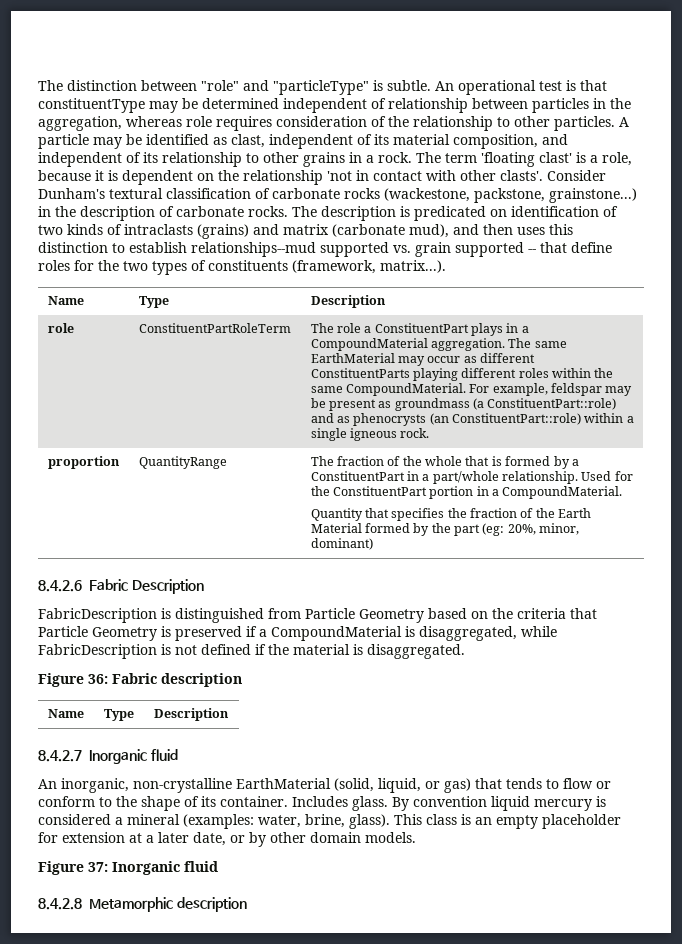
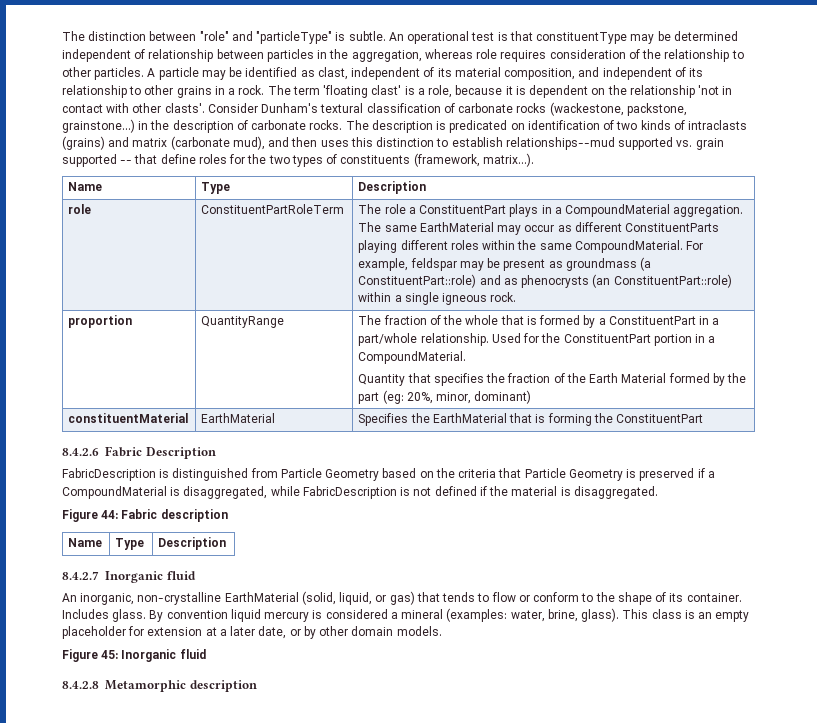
(373, 544) none -> [68,413,189,423] [201,413,276,423] [358,413,704,426] // constituentMaterial | EarthMaterial | Specifies the EarthMaterial that is forming the ConstituentPart
[88,674,108,684] 36: -> [101,510,119,519] 44:
[88,862,108,872] 37: -> [101,650,119,659] 45:

